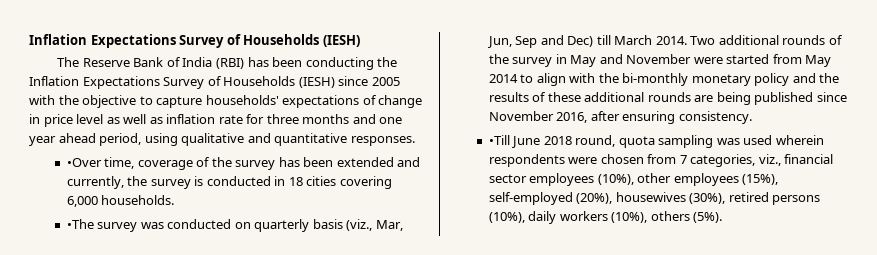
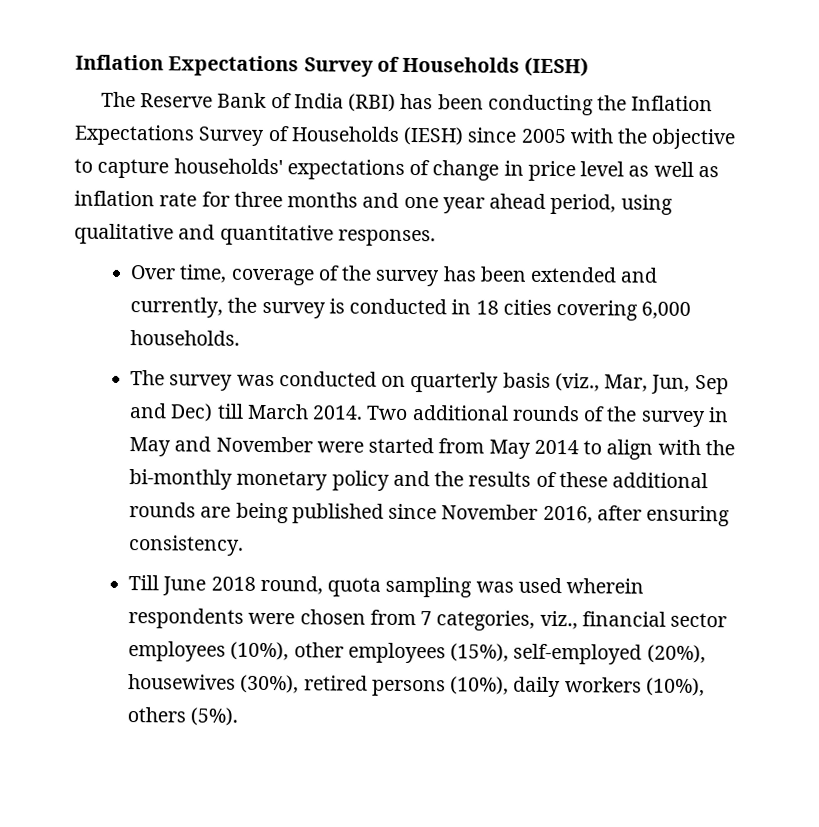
[66,158,102,167] •Over -> [130,265,177,280] Over
[66,219,94,229] •The -> [130,370,166,386] The
[488,135,510,145] •Till -> [128,575,160,591] Till

